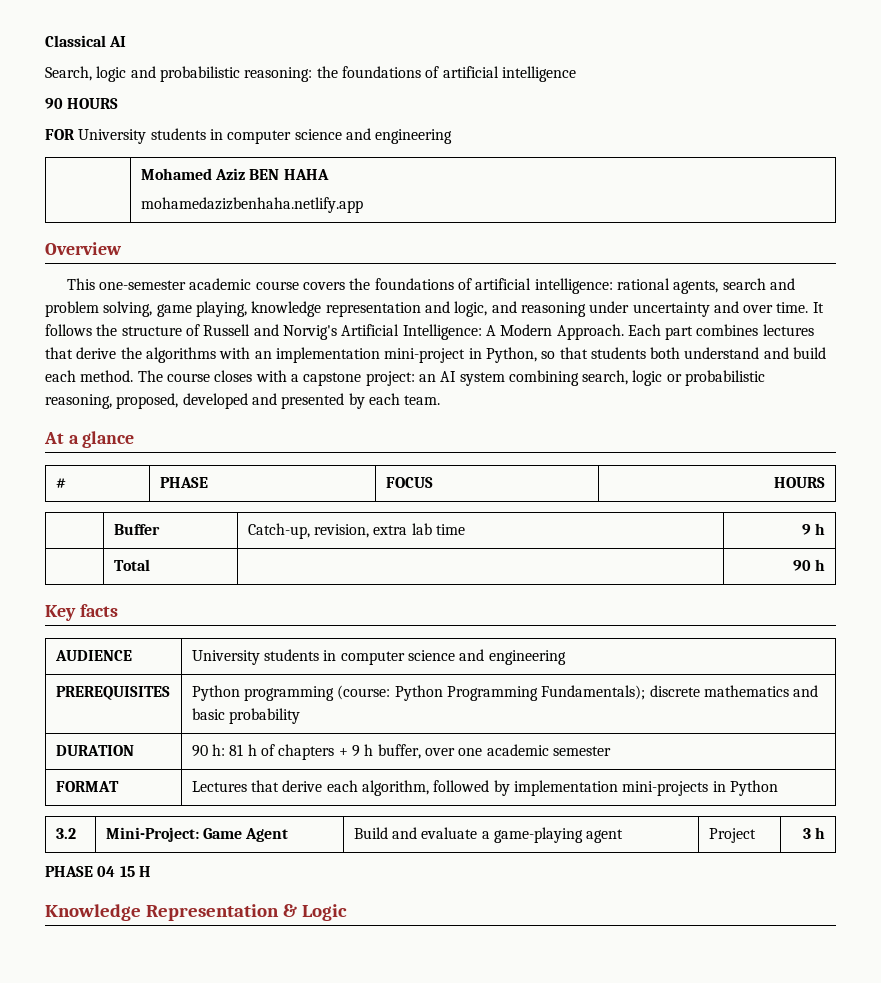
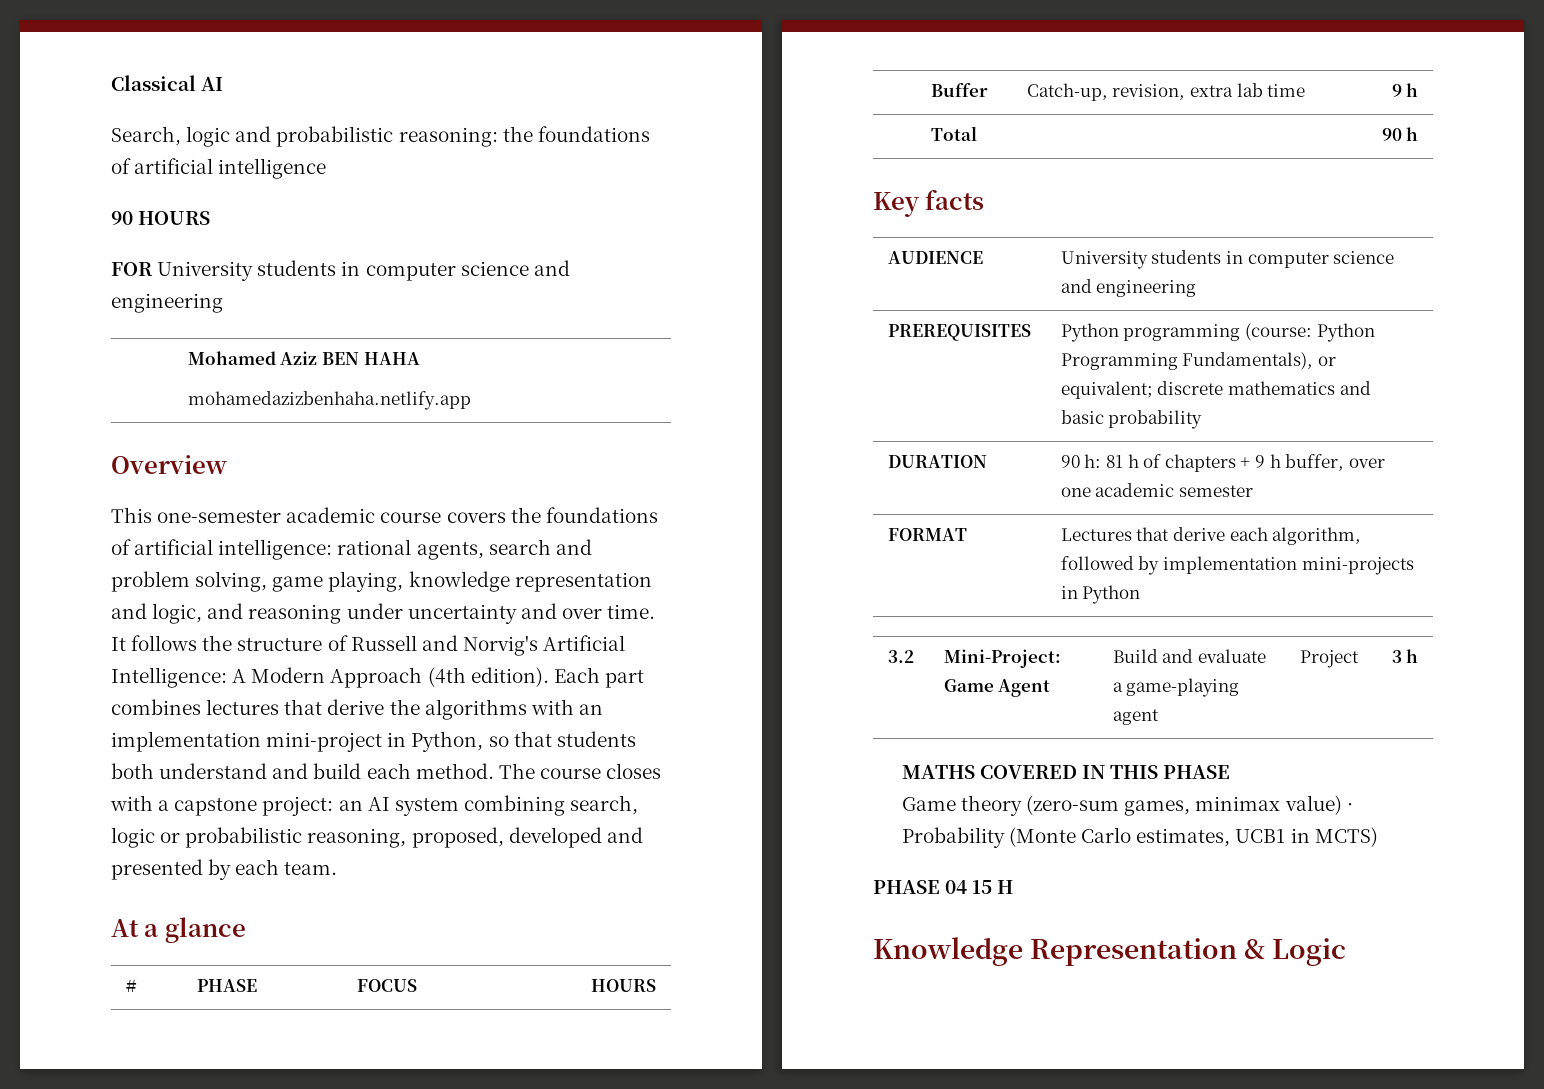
[556,324,624,340] Approach. -> [330,667,549,688] Approach (4th edition).
[541,685,646,700] Fundamentals); -> [1182,352,1337,370] [1060,381,1153,399] Fundamentals), or equivalent;
(826, 833) none -> [901,765,1231,779] [901,795,1353,816] [901,827,1378,848] // MATHS COVERED IN THIS PHASE // Game theory (zero-sum games, minimax value) · Probability (Monte Carlo estimates, UCB1 in MCTS)

